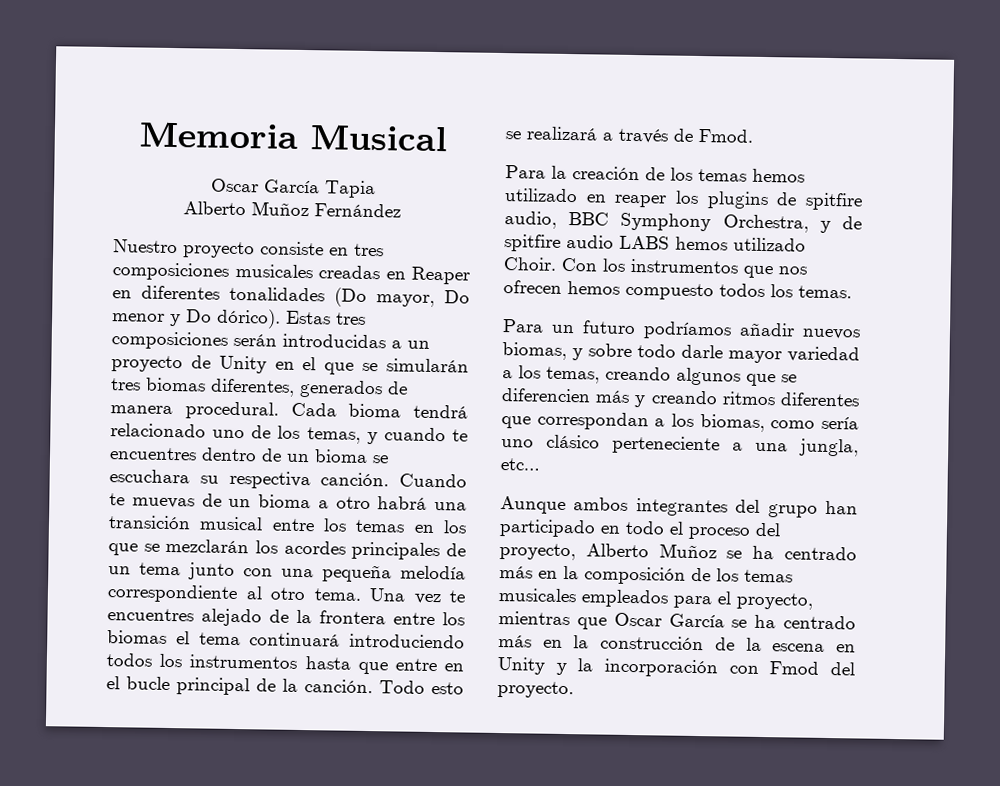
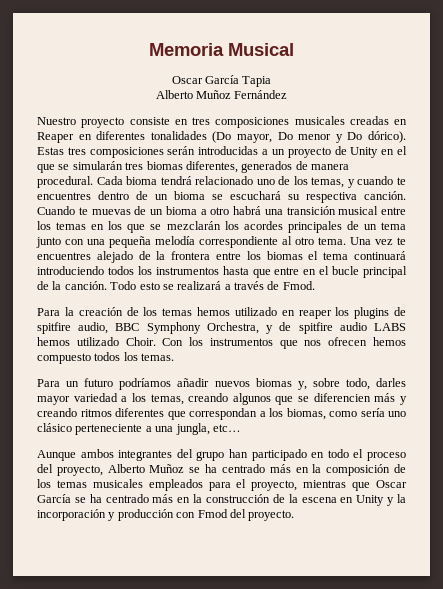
[109,469,190,484] escuchara -> [230,191,281,200] escuchará
[502,342,723,361] biomas, y sobre todo darle -> [255,378,407,390] biomas y, sobre todo, darles
(718, 668) none -> [108,509,174,521] y producción

